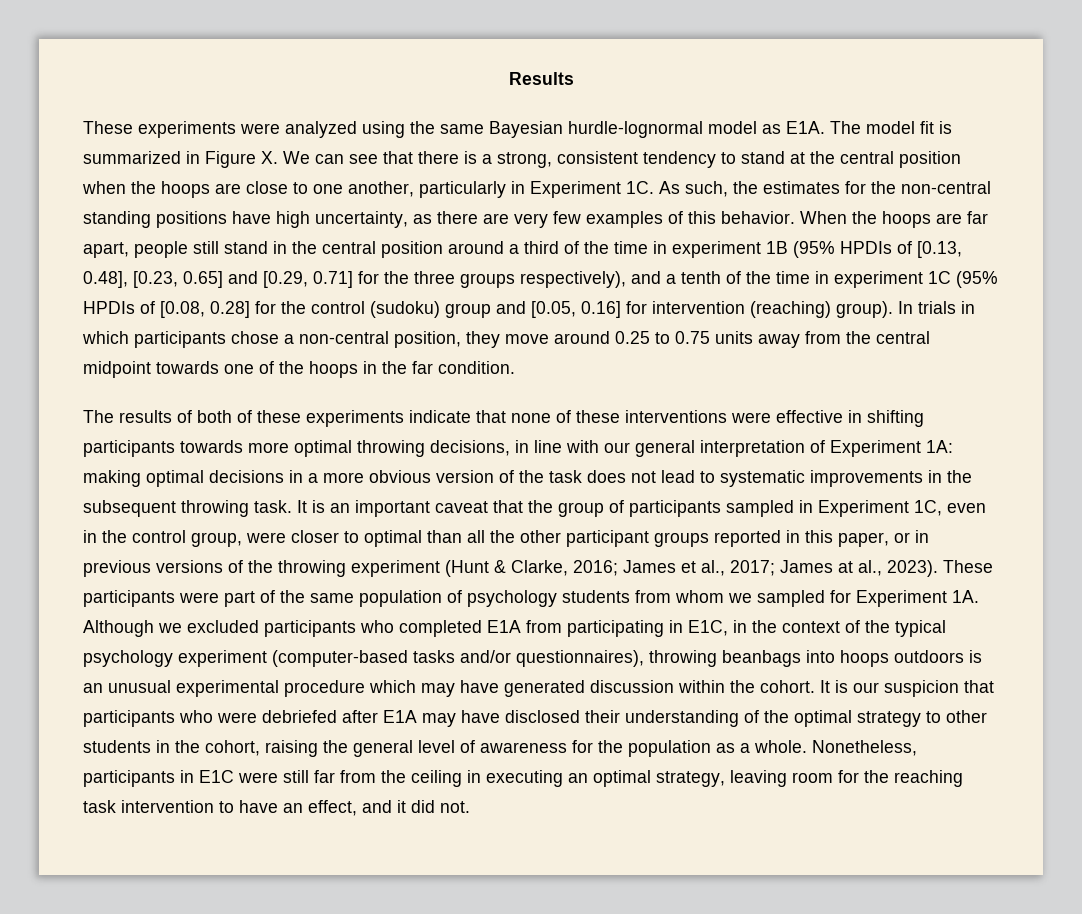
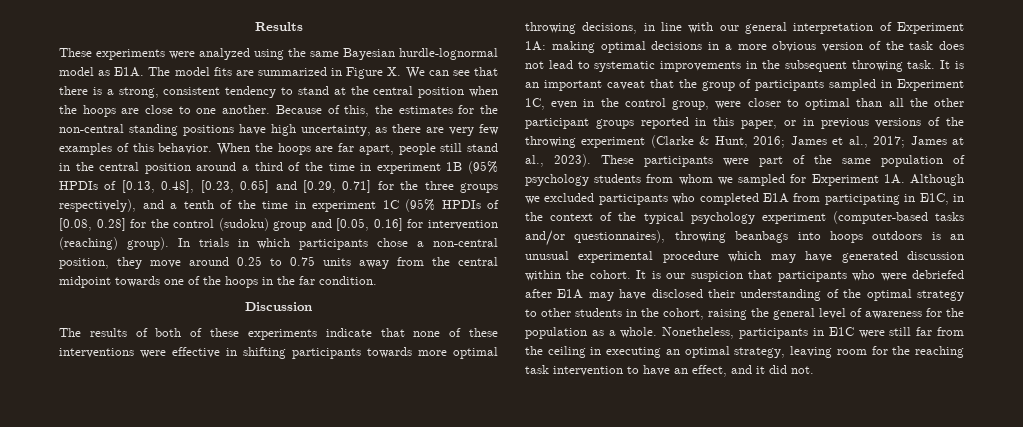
[920,121,952,134] fit is -> [213,67,254,76] fits are
[348,181,728,198] another, particularly in Experiment 1C. As such, -> [222,105,370,117] another. Because of this,
(515, 367) none -> [245,302,312,311] // Discussion
[445,560,568,577] (Hunt & Clarke, -> [650,135,748,148] (Clarke & Hunt,

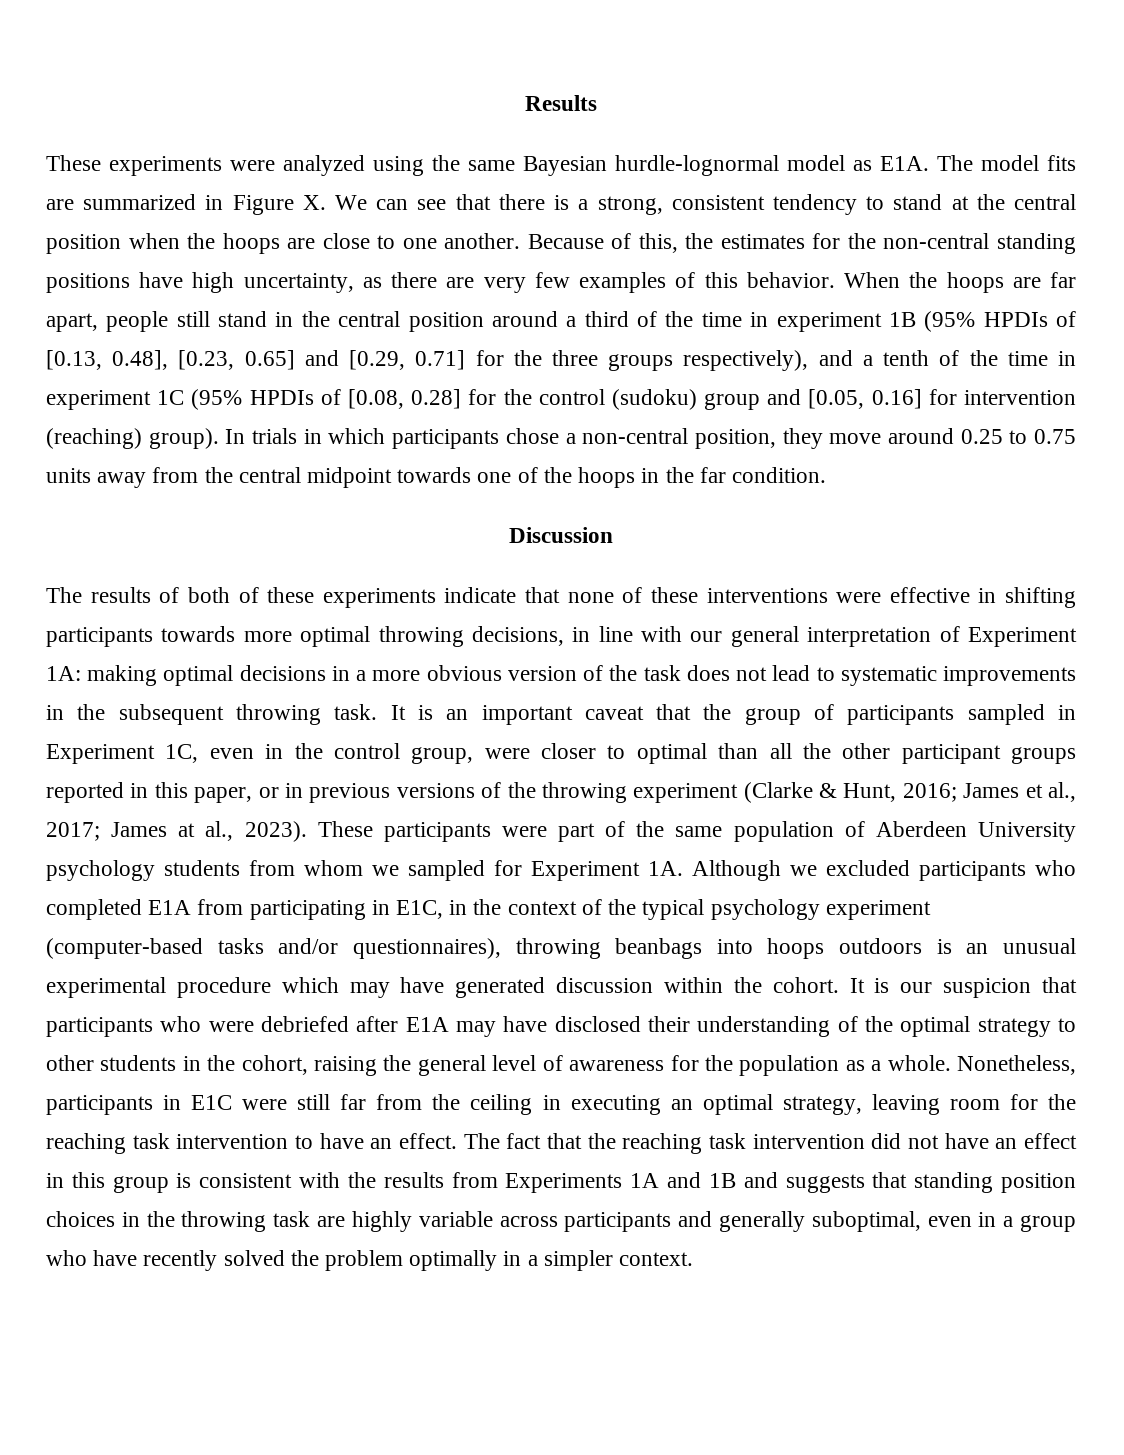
(965, 159) none -> [875,821,1076,842] Aberdeen University
[692,365,814,377] effect, and it did not. -> [399,1133,1077,1154] [46,1172,1077,1193] [46,1211,1076,1232] [46,1250,694,1271] effect. The fact that the reaching task intervention did not have an effect in this group is consistent with the results from Experiments 1A and 1B and suggests that standing position choices in the throwing task are highly variable across participants and generally suboptimal, even in a group who have recently solved the problem optimally in a simpler context.

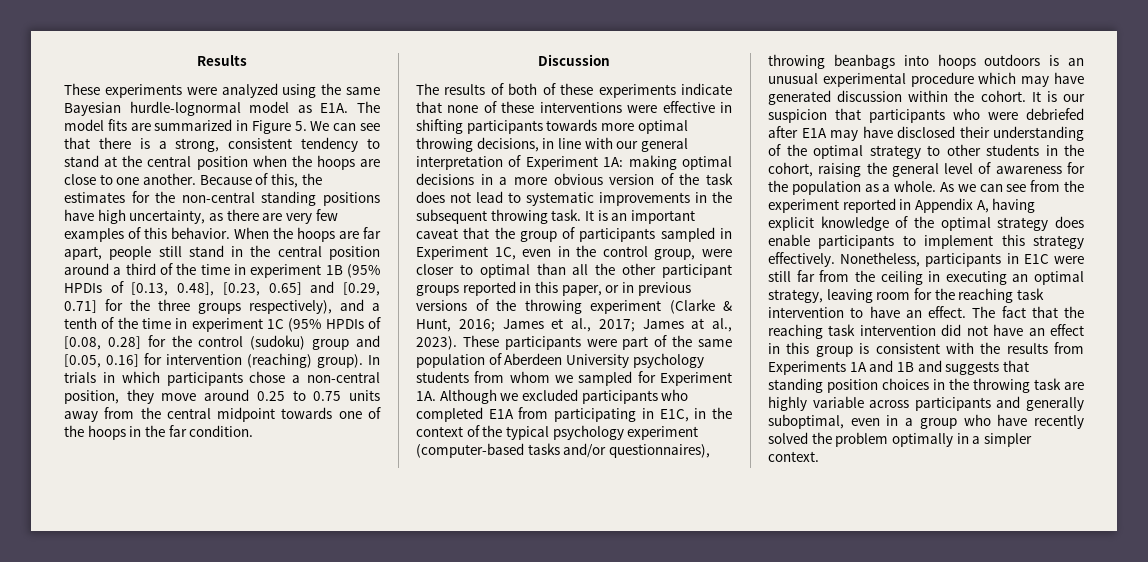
[302,195,326,210] X. -> [294,121,307,131] 5.
(951, 1063) none -> [940,180,1084,192] [768,198,1036,213] [768,216,1084,231] [768,234,1084,249] [768,252,835,267] As we can see from the experiment reported in Appendix A, having explicit knowledge of the optimal strategy does enable participants to implement this strategy effectively.

